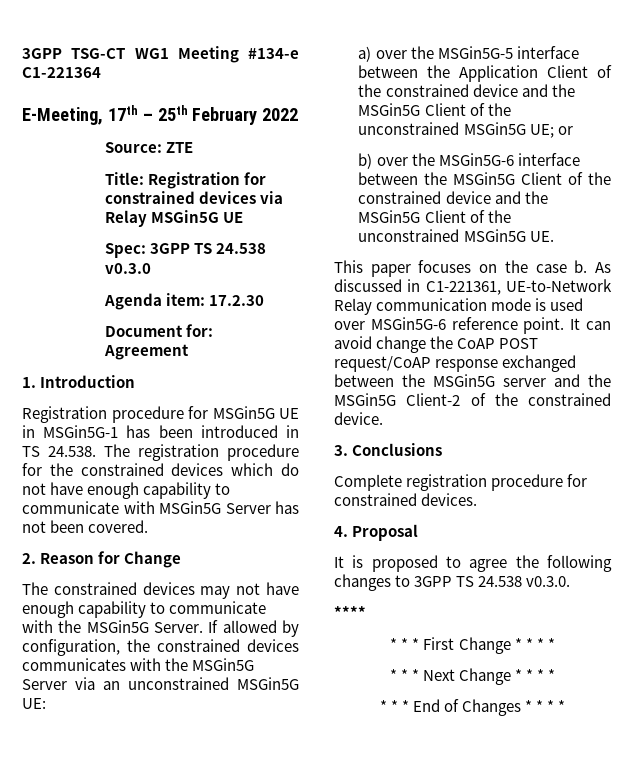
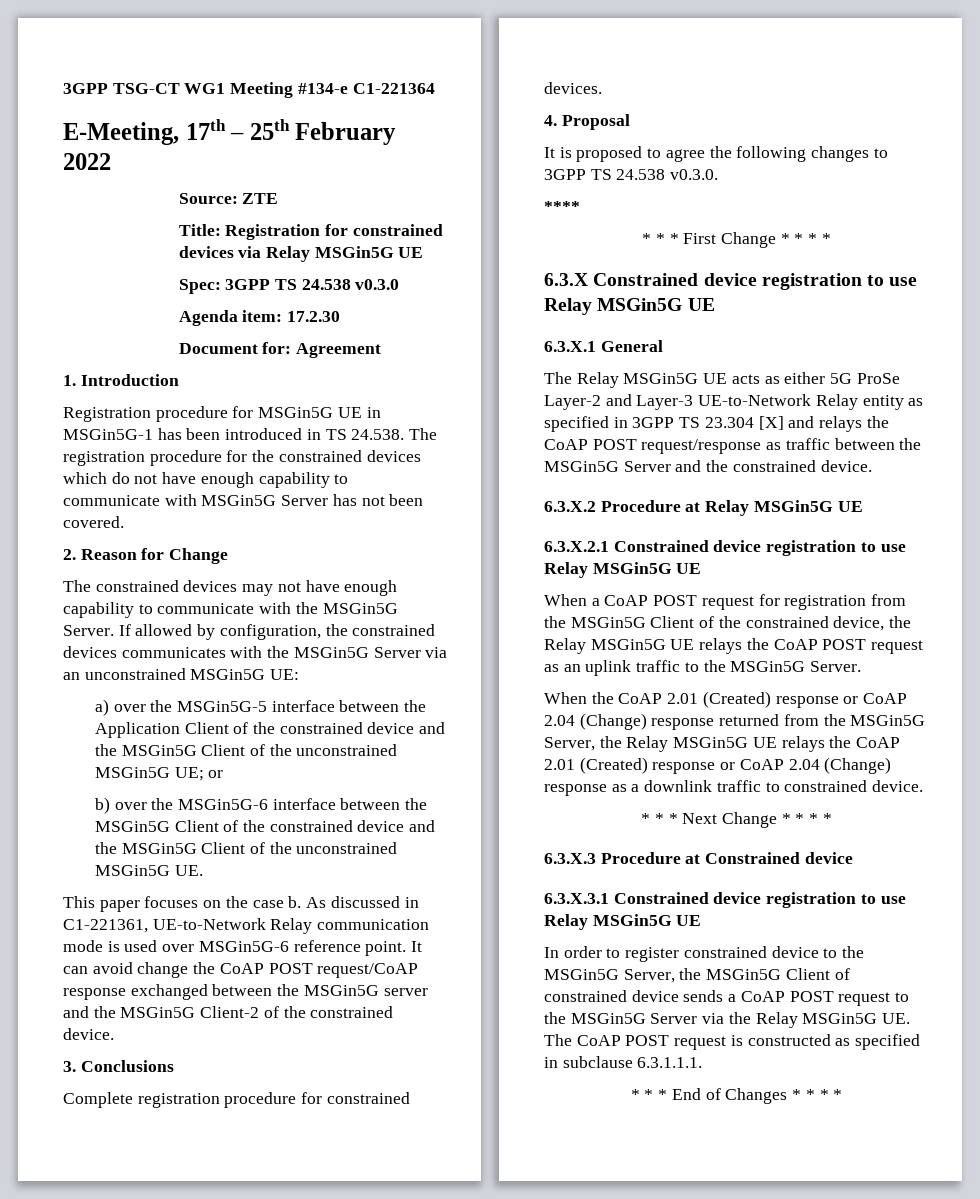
(555, 644) none -> [544,273,918,290] [544,298,715,315] [544,340,663,352] [544,372,900,388] [544,394,924,410] [544,416,889,432] [544,438,922,454] [544,460,872,472] [544,500,863,516] [544,540,906,556] [544,562,702,578] [544,594,907,610] [544,616,912,631] [544,638,924,654] [544,660,862,676] [544,691,908,708] [544,713,926,730] [544,736,901,752] [544,757,892,774] [544,780,924,796] // 6.3.X Constrained device registration to use Relay MSGin5G UE // 6.3.X.1 General // The Relay MSGin5G UE acts as either 5G ProSe Layer-2 and Layer-3 UE-to-Network Relay entity as specified in 3GPP TS 23.304 [X] and relays the CoAP POST request/response as traffic between the MSGin5G Server and the constrained device. // 6.3.X.2 Procedure at Relay MSGin5G UE // 6.3.X.2.1 Constrained device registration to use Relay MSGin5G UE // When a CoAP POST request for registration from the MSGin5G Client of the constrained device, the Relay MSGin5G UE relays the CoAP POST request as an uplink traffic to the MSGin5G Server. // When the CoAP 2.01 (Created) response or CoAP 2.04 (Change) response returned from the MSGin5G Server, the Relay MSGin5G UE relays the CoAP 2.01 (Created) response or CoAP 2.04 (Change) response as a downlink traffic to constrained device.
(556, 675) none -> [544,852,853,864] [544,892,906,908] [544,914,702,930] [544,946,865,962] [544,968,850,983] [544,990,910,1006] [544,1012,911,1028] [544,1034,921,1050] [544,1056,703,1068] // 6.3.X.3 Procedure at Constrained device // 6.3.X.3.1 Constrained device registration to use Relay MSGin5G UE // In order to register constrained device to the MSGin5G Server, the MSGin5G Client of constrained device sends a CoAP POST request to the MSGin5G Server via the Relay MSGin5G UE. The CoAP POST request is constructed as specified in subclause 6.3.1.1.1.

